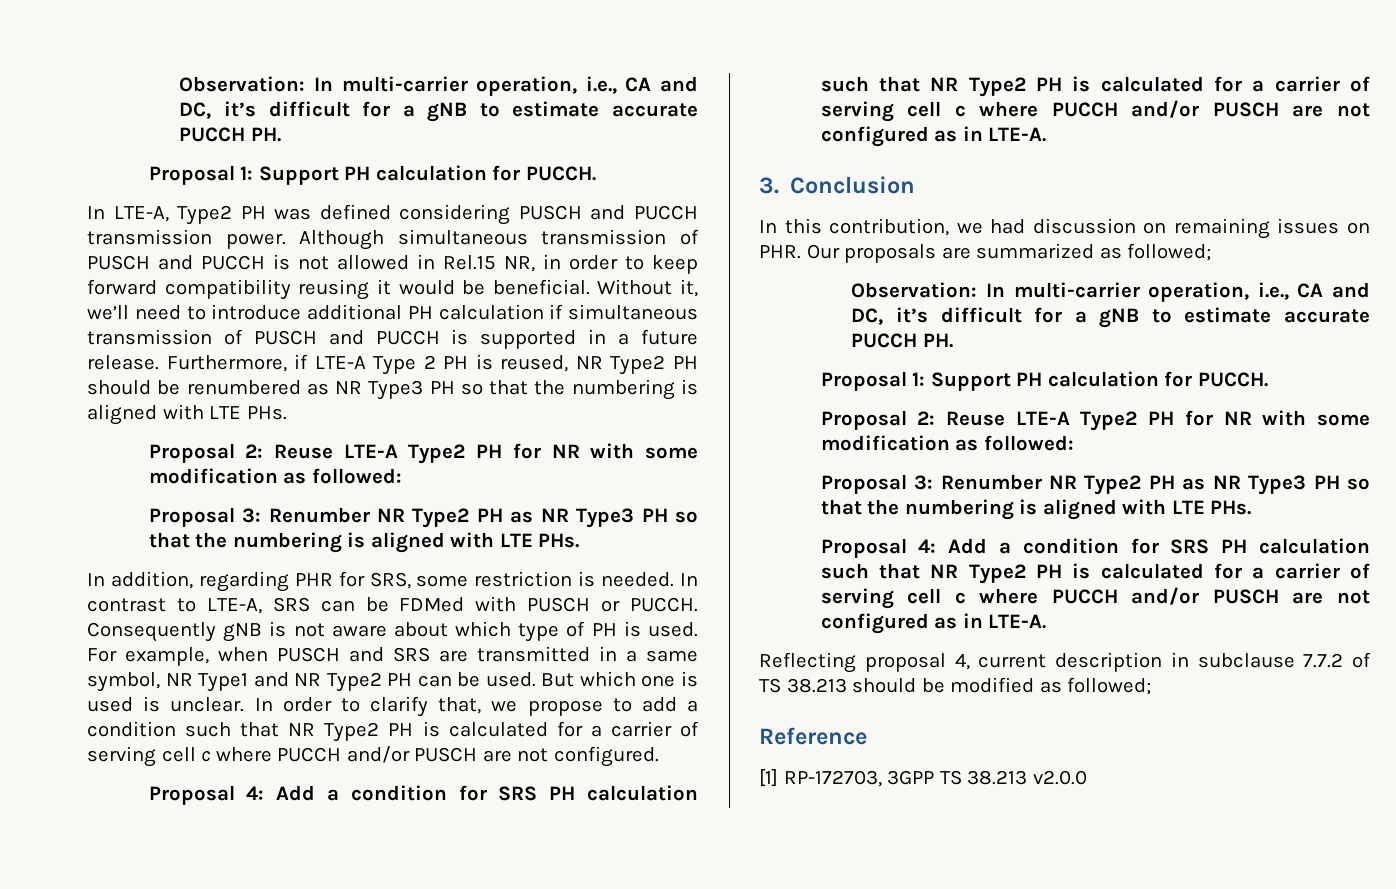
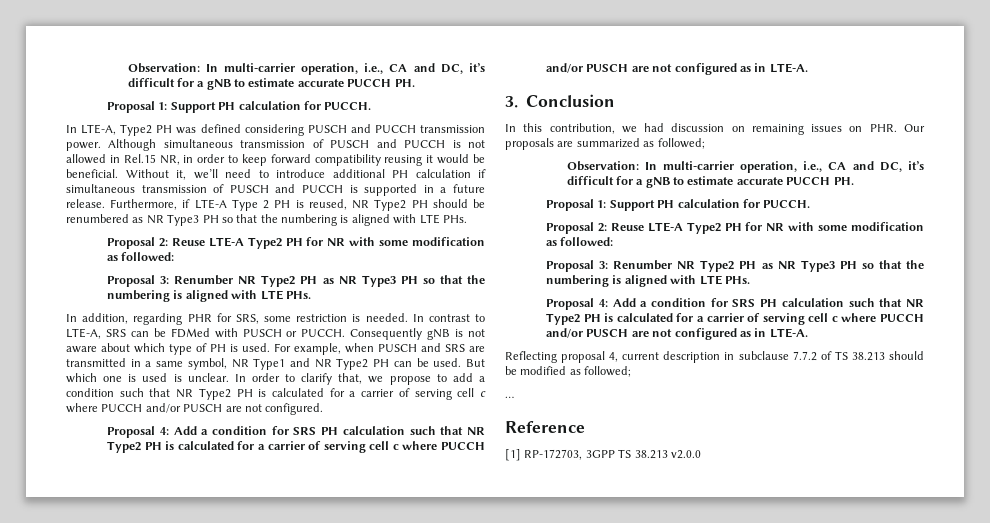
(1152, 686) none -> [505,396,514,398] // …

